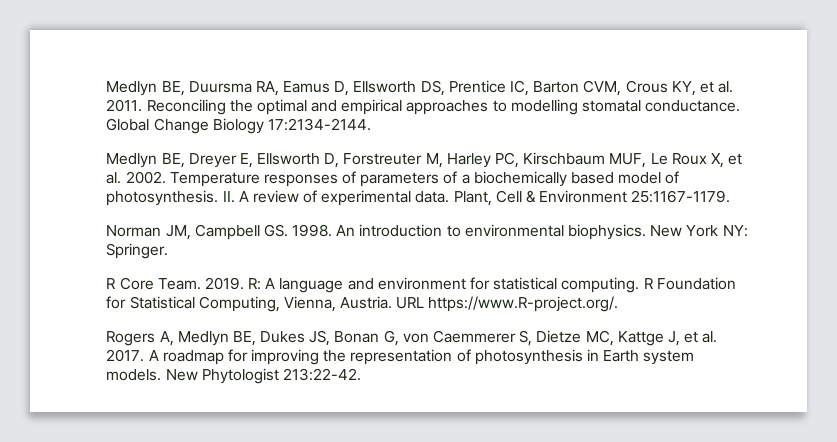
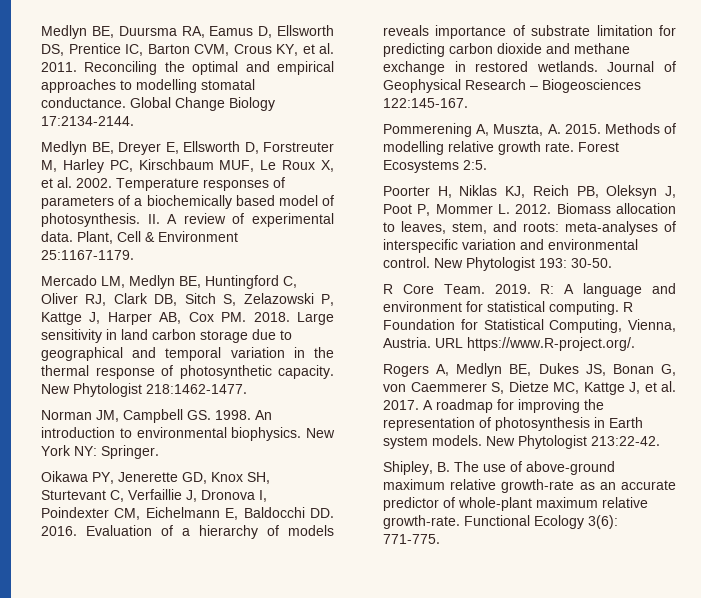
(731, 196) none -> [40,275,297,289] [40,293,335,306] [40,312,335,325] [40,329,292,343] [40,347,335,361] [40,365,334,379] [40,383,247,397] // Mercado LM, Medlyn BE, Huntingford C, Oliver RJ, Clark DB, Sitch S, Zelazowski P, Kattge J, Harper AB, Cox PM. 2018. Large sensitivity in land carbon storage due to geographical and temporal variation in the thermal response of photosynthetic capacity. New Phytologist 218:1462-1477.
(169, 251) none -> [40,471,270,484] [40,489,267,502] [40,507,335,520] [40,525,334,539] [382,25,676,39] [382,43,630,57] [382,61,676,75] [382,79,641,93] [382,98,468,108] [382,123,676,137] [382,141,619,155] [382,160,487,173] [382,185,676,199] [382,203,676,216] [382,221,676,235] [382,239,638,253] [382,257,612,271] // Oikawa PY, Jenerette GD, Knox SH, Sturtevant C, Verfaillie J, Dronova I, Poindexter CM, Eichelmann E, Baldocchi DD. 2016. Evaluation of a hierarchy of models reveals importance of substrate limitation for predicting carbon dioxide and methane exchange in restored wetlands. Journal of Geophysical Research – Biogeosciences 122:145-167. // Pommerening A, Muszta, A. 2015. Methods of modelling relative growth rate. Forest Ecosystems 2:5. // Poorter H, Niklas KJ, Reich PB, Oleksyn J, Poot P, Mommer L. 2012. Biomass allocation to leaves, stem, and roots: meta-analyses of interspecific variation and environmental control. New Phytologist 193: 30-50.
(361, 374) none -> [382,461,615,475] [382,479,676,493] [382,497,648,511] [382,515,618,529] [382,534,440,544] // Shipley, B. The use of above-ground maximum relative growth-rate as an accurate predictor of whole-plant maximum relative growth-rate. Functional Ecology 3(6): 771-775.

